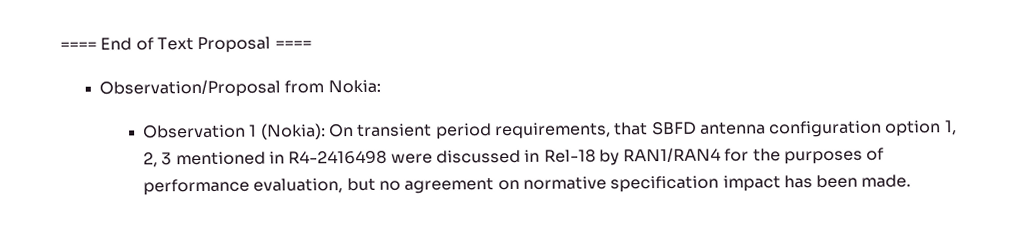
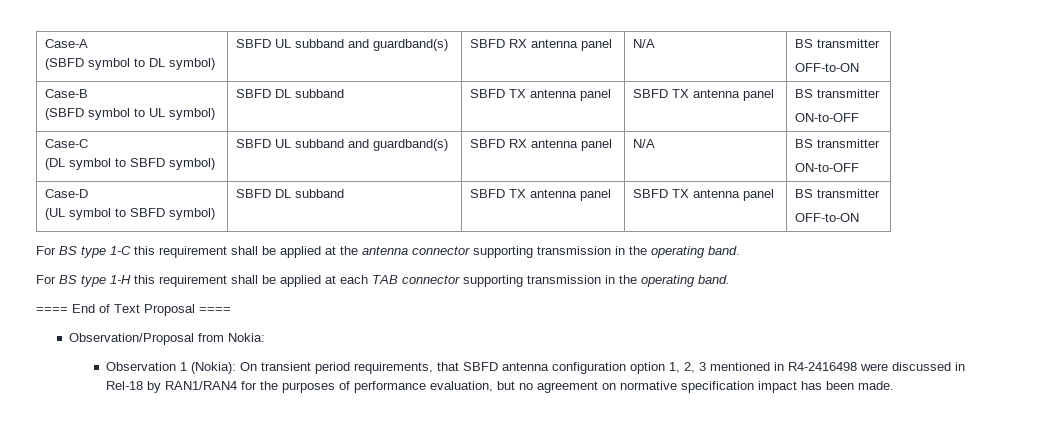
(60, 45) none -> [45,39,89,48] [45,58,216,70] [236,39,449,51] [470,39,613,51] [633,39,656,48] [795,39,881,48] [795,63,860,72] [45,89,89,98] [45,108,216,120] [236,89,345,98] [470,89,612,101] [633,89,775,101] [795,89,881,98] [795,113,860,122] [45,139,89,148] [45,158,216,170] [236,139,449,151] [470,139,613,151] [633,139,656,148] [795,139,881,148] [795,163,860,172] [45,189,89,198] [45,208,216,220] [236,189,345,198] [470,189,612,201] [633,189,775,201] [795,189,881,198] [795,213,860,222] [36,246,740,258] [36,275,730,287] Case-A // (SBFD symbol to DL symbol) | SBFD UL subband and guardband(s) | SBFD RX antenna panel | N/A | BS transmitter // OFF-to-ON // Case-B // (SBFD symbol to UL symbol) | SBFD DL subband | SBFD TX antenna panel | SBFD TX antenna panel | BS transmitter // ON-to-OFF // Case-C // (DL symbol to SBFD symbol) | SBFD UL subband and guardband(s) | SBFD RX antenna panel | N/A | BS transmitter // ON-to-OFF // Case-D // (UL symbol to SBFD symbol) | SBFD DL subband | SBFD TX antenna panel | SBFD TX antenna panel | BS transmitter // OFF-to-ON // For BS type 1-C this requirement shall be applied at the antenna connector supporting transmission in the operating band. // For BS type 1-H this requirement shall be applied at each TAB connector supporting transmission in the operating band. //

